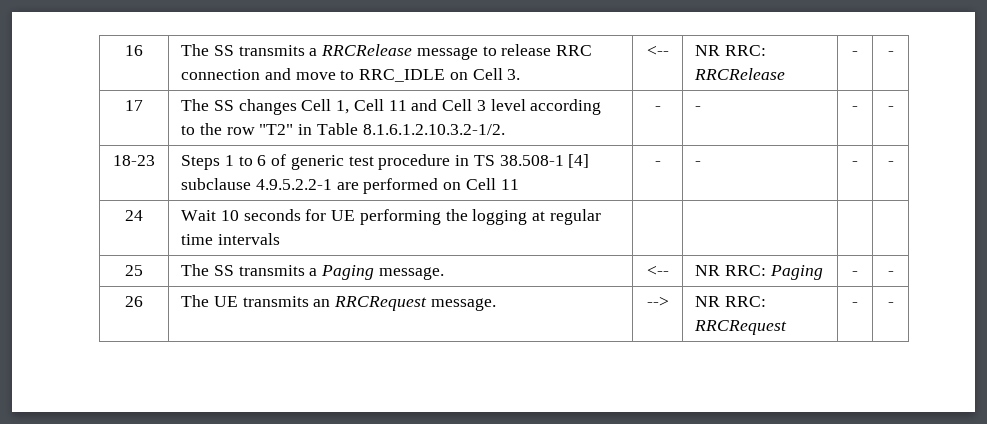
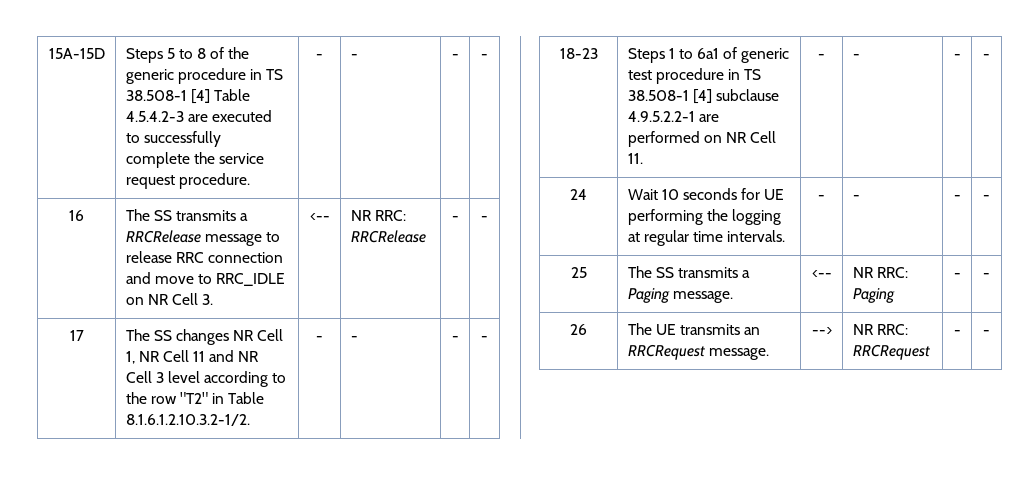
(125, 50) none -> [48,48,105,59] [125,47,250,63] [125,68,284,84] [125,89,250,104] [125,110,272,122] [125,131,221,147] [125,152,264,168] [125,173,250,189] [316,54,323,59] [350,54,358,59] [451,54,459,59] [481,54,488,59] 15A-15D | Steps 5 to 8 of the generic procedure in TS 38.508-1 [4] Table 4.5.4.2-3 are executed to successfully complete the service request procedure. | - | - | - | - //
(468, 76) none -> [147,294,169,305] NR
(297, 107) none -> [233,330,255,341] NR
(350, 107) none -> [138,351,160,362] NR
(438, 105) none -> [238,351,260,362] NR
[257,155,267,166] 6 -> [697,48,720,59] 6a1
[465,178,519,190] Cell 11 -> [725,131,777,143] [627,153,643,164] NR Cell 11.
[218,233,281,245] intervals | | | | -> [727,230,786,242] [818,195,825,200] [852,195,860,200] [953,195,961,200] [983,195,990,200] intervals. | - | - | - | -

